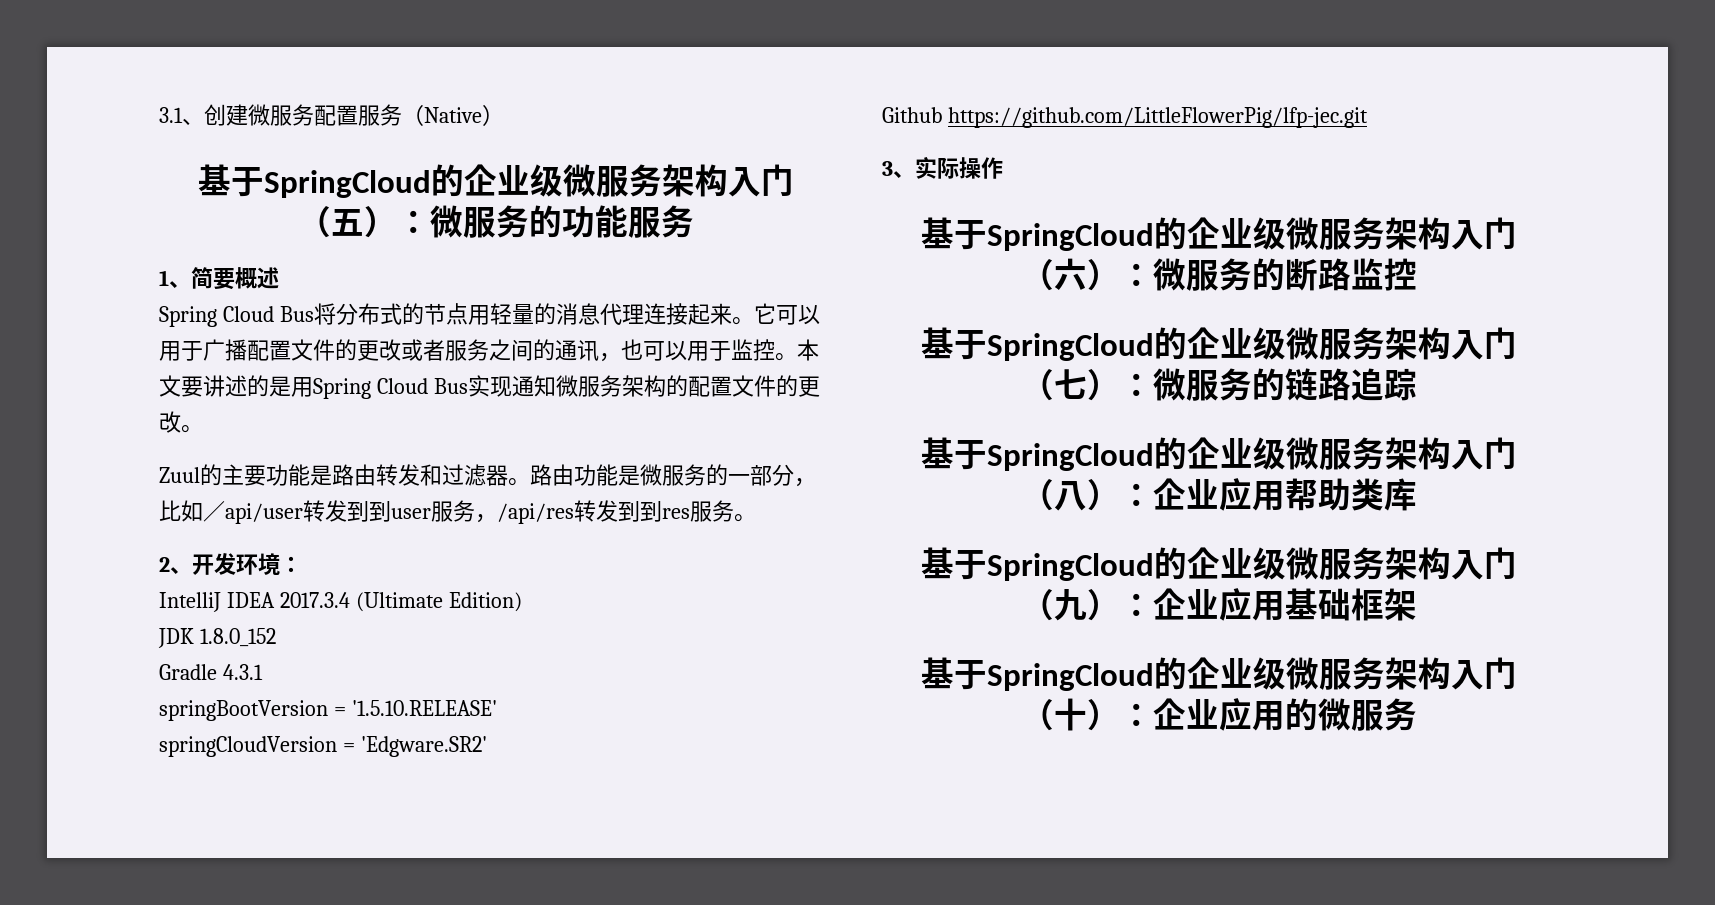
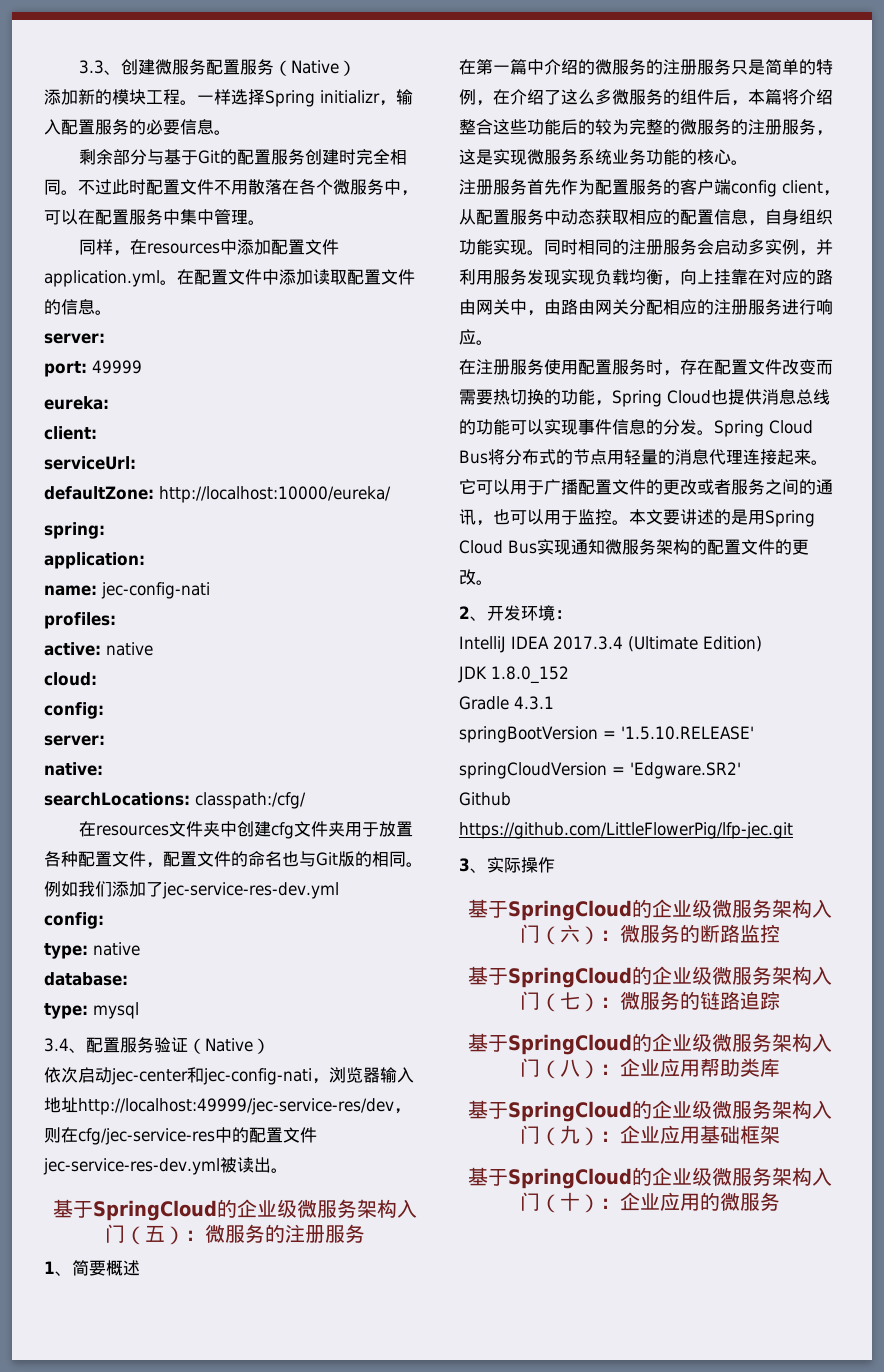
[159,107,183,123] 3.1 -> [79,60,105,74] 3.3
(504, 115) none -> [44,89,413,107] [44,119,231,135] [79,149,408,165] [44,179,418,196] [44,209,265,225] [79,239,340,256] [44,269,415,287] [44,299,112,315] [44,333,105,344] [44,360,142,377] [44,396,109,410] [44,426,97,440] [44,456,136,470] [44,486,391,503] [44,522,105,539] [44,552,145,569] [44,582,210,599] [44,612,116,629] [44,642,153,656] [44,672,97,686] [44,702,104,719] [44,735,105,746] [44,762,103,776] [44,792,306,809] [79,821,414,839] [44,851,423,868] [44,881,339,899] [44,912,104,929] [44,942,140,959] [44,972,128,986] [44,1002,139,1019] [44,1037,270,1054] [44,1067,414,1085] [44,1097,411,1115] [44,1127,317,1145] [43,1157,288,1175] // 添加新的模块工程。一样选择Spring initializr，输入配置服务的必要信息。 // 剩余部分与基于Git的配置服务创建时完全相同。不过此时配置文件不用散落在各个微服务中，可以在配置服务中集中管理。 // 同样，在resources中添加配置文件application.yml。在配置文件中添加读取配置文件的信息。 // server: // port: 49999 // eureka: // client: // serviceUrl: // defaultZone: http://localhost:10000/eureka/ // spring: // application: // name: jec-config-nati // profiles: // active: native // cloud: // config: // server: // native: // searchLocations: classpath:/cfg/ // 在resources文件夹中创建cfg文件夹用于放置各种配置文件，配置文件的命名也与Git版的相同。例如我们添加了jec-service-res-dev.yml // config: // type: native // database: // type: mysql // 3.4、配置服务验证（Native） // 依次启动jec-center和jec-config-nati，浏览器输入地址http://localhost:49999/jec-service-res/dev，则在cfg/jec-service-res中的配置文件jec-service-res-dev.yml被读出。
[562,205,628,238] 功能 -> [284,1224,325,1243] 注册
(279, 278) none -> [459,59,833,75] [459,89,833,106] [459,119,833,136] [459,149,748,165] [459,179,840,197] [459,209,833,226] [459,239,833,256] [459,269,833,286] [459,299,833,316] [459,329,493,345] [459,359,833,376] [459,389,830,407] [459,419,714,435] 在第一篇中介绍的微服务的注册服务只是简单的特例，在介绍了这么多微服务的组件后，本篇将介绍整合这些功能后的较为完整的微服务的注册服务，这是实现微服务系统业务功能的核心。 // 注册服务首先作为配置服务的客户端config client，从配置服务中动态获取相应的配置信息，自身组织功能实现。同时相同的注册服务会启动多实例，并利用服务发现实现负载均衡，向上挂靠在对应的路由网关中，由路由网关分配相应的注册服务进行响应。 // 在注册服务使用配置服务时，存在配置文件改变而需要热切换的功能，Spring Cloud也提供消息总线的功能可以实现事件信息的分发。
[159,464,816,487] [159,500,756,524] // Zuul的主要功能是路由转发和过滤器。路由功能是微服务的一部分，比如／api/user转发到到user服务，/api/res转发到到res服务。 -> (493, 582) none

